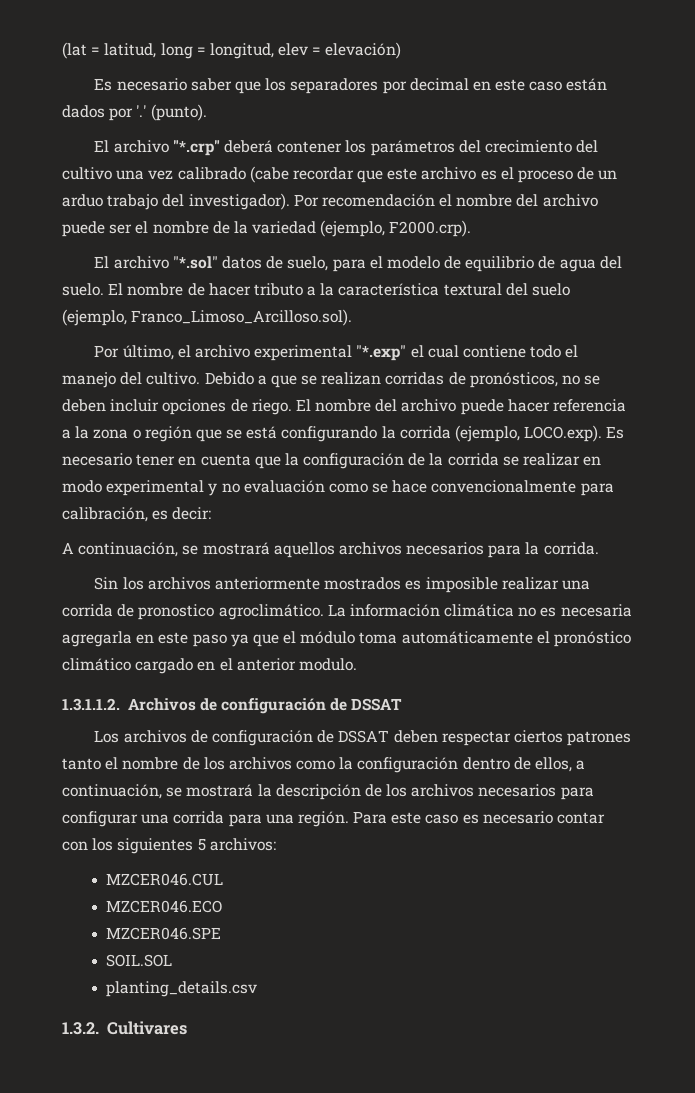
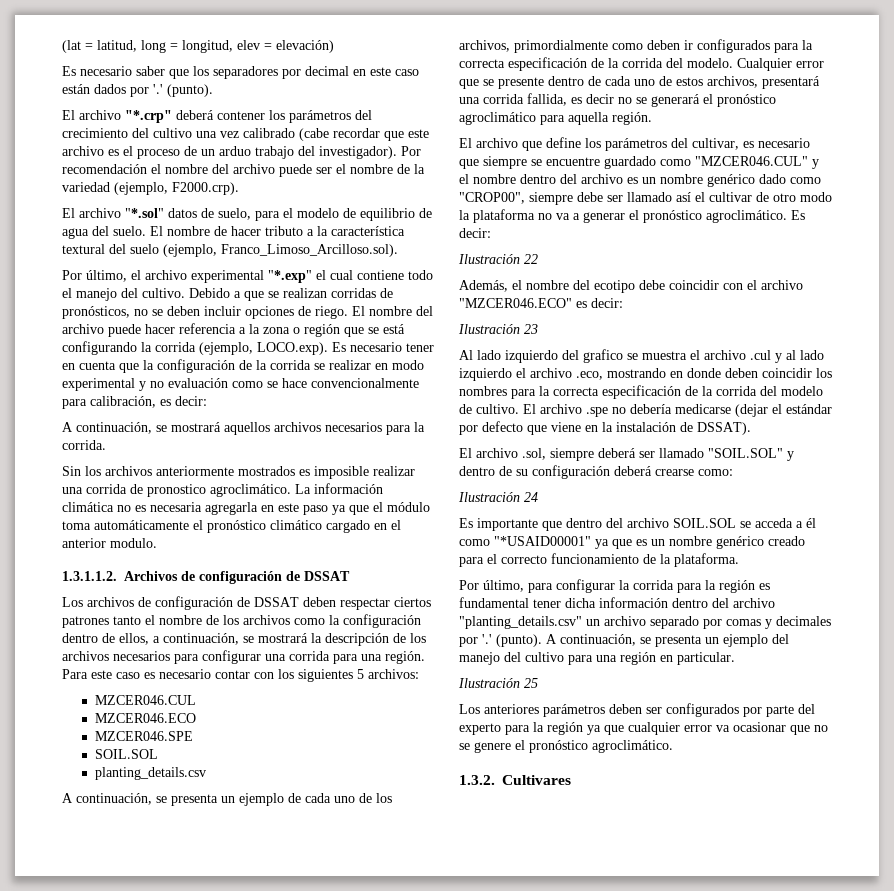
(257, 989) none -> [62,793,392,806] [459,39,813,53] [459,57,824,71] [459,76,820,89] [459,93,776,107] [459,112,652,125] [459,137,810,151] [459,156,819,169] [459,174,821,187] [459,192,832,205] [459,209,805,223] [459,228,491,238] [458,254,538,264] [459,280,803,293] [459,298,623,308] [458,324,538,334] [459,349,824,363] [459,368,832,381] [459,385,823,399] [459,404,832,417] [459,421,751,435] [459,448,794,461] [459,465,733,479] [458,492,538,502] [459,518,816,531] [459,536,805,549] [459,553,739,567] [459,579,770,593] [459,597,775,608] [459,616,831,629] [459,634,789,647] [459,652,735,665] [458,678,538,688] [459,703,815,717] [459,722,828,735] [459,740,673,753] // A continuación, se presenta un ejemplo de cada uno de los archivos, primordialmente como deben ir configurados para la correcta especificación de la corrida del modelo. Cualquier error que se presente dentro de cada uno de estos archivos, presentará una corrida fallida, es decir no se generará el pronóstico agroclimático para aquella región. // El archivo que define los parámetros del cultivar, es necesario que siempre se encuentre guardado como "MZCER046.CUL" y el nombre dentro del archivo es un nombre genérico dado como "CROP00", siempre debe ser llamado así el cultivar de otro modo la plataforma no va a generar el pronóstico agroclimático. Es decir: // Ilustración 22 // Además, el nombre del ecotipo debe coincidir con el archivo "MZCER046.ECO" es decir: // Ilustración 23 // Al lado izquierdo del grafico se muestra el archivo .cul y al lado izquierdo el archivo .eco, mostrando en donde deben coincidir los nombres para la correcta especificación de la corrida del modelo de cultivo. El archivo .spe no debería medicarse (dejar el estándar por defecto que viene en la instalación de DSSAT). // El archivo .sol, siempre deberá ser llamado "SOIL.SOL" y dentro de su configuración deberá crearse como: // Ilustración 24 // Es importante que dentro del archivo SOIL.SOL se acceda a él como "*USAID00001" ya que es un nombre genérico creado para el correcto funcionamiento de la plataforma. // Por último, para configurar la corrida para la región es fundamental tener dicha información dentro del archivo "planting_details.csv" un archivo separado por comas y decimales por '.' (punto). A continuación, se presenta un ejemplo del manejo del cultivo para una región en particular. // Ilustración 25 // Los anteriores parámetros deben ser configurados por parte del experto para la región ya que cualquier error va ocasionar que no se genere el pronóstico agroclimático.

